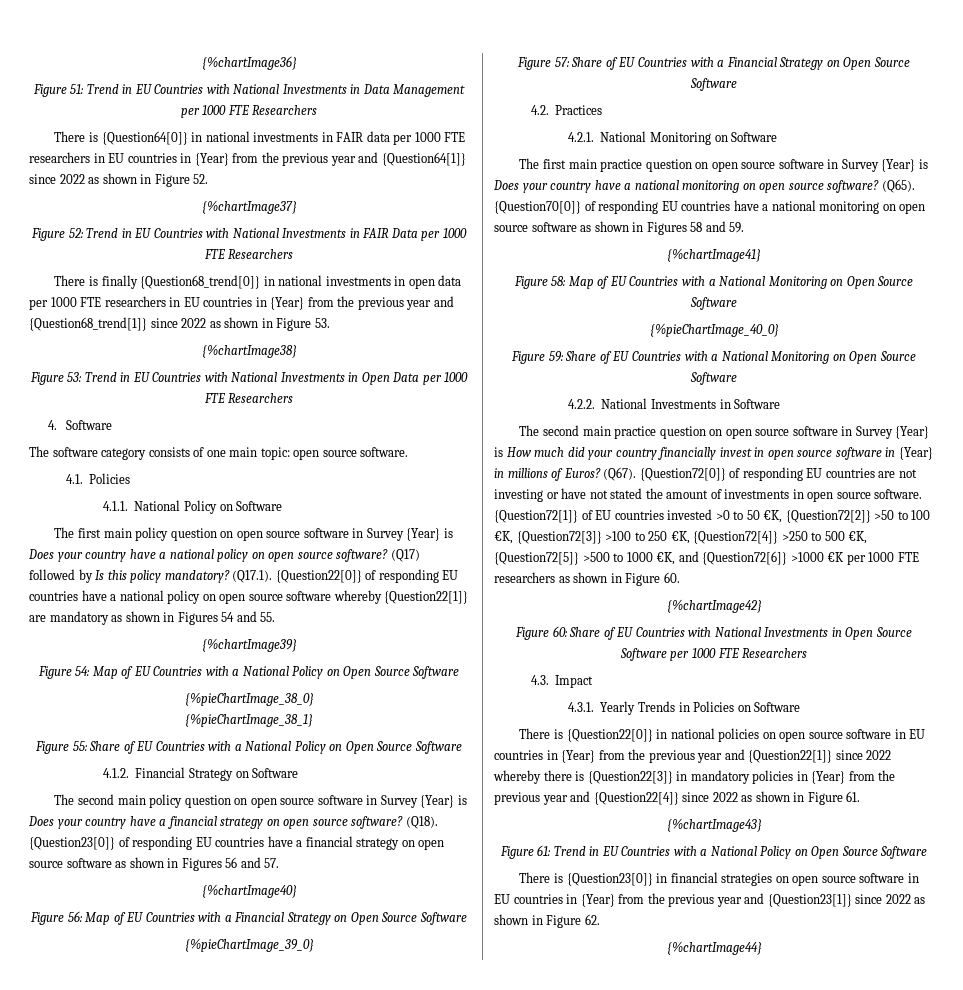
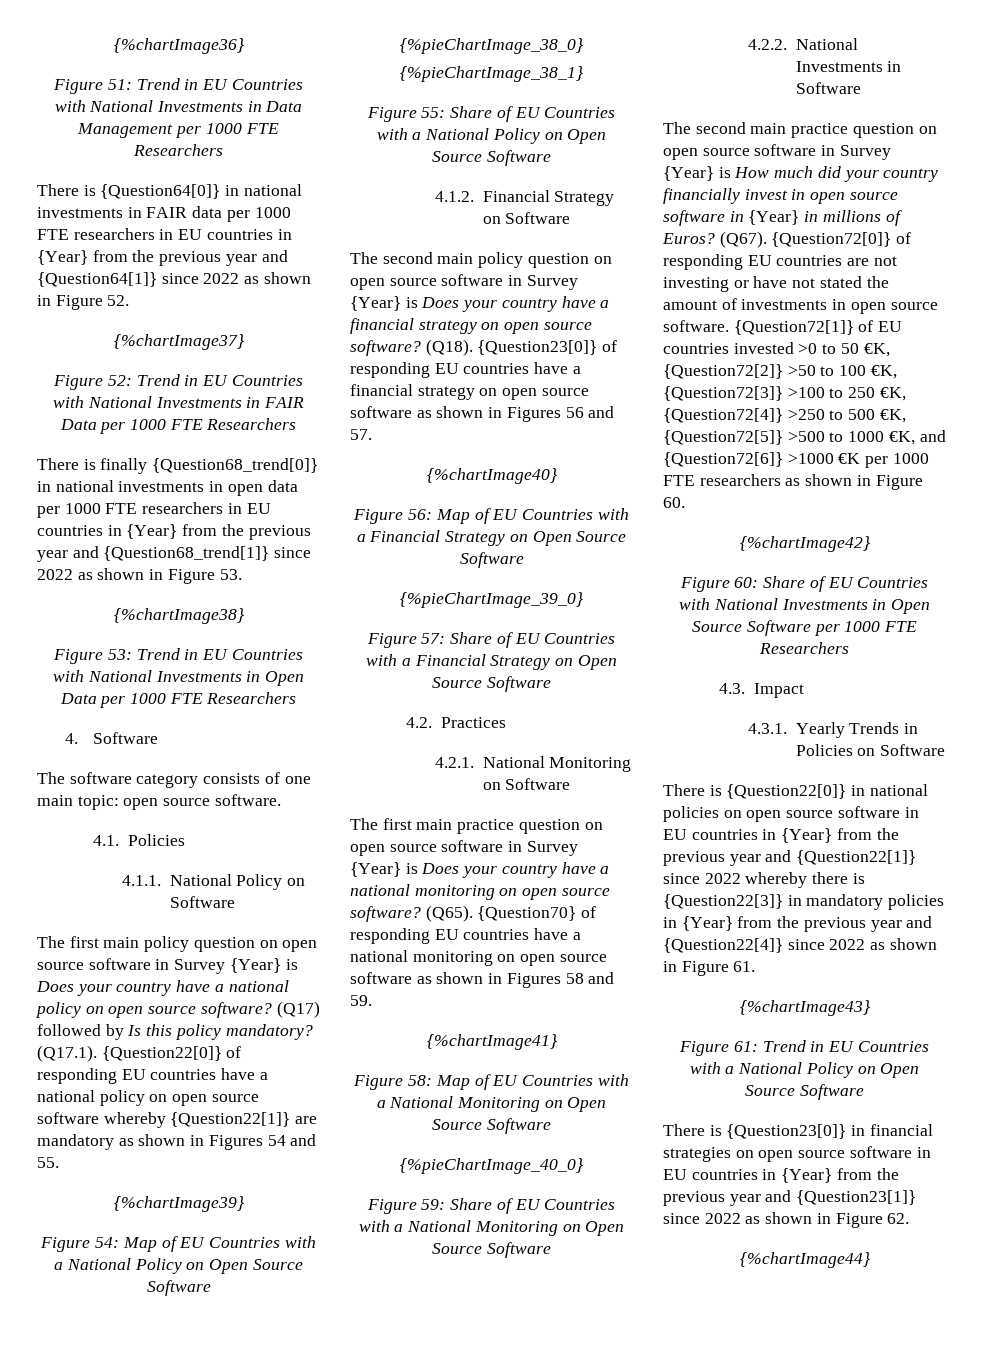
[494,201,581,214] {Question70[0]} -> [477,906,577,921] {Question70}

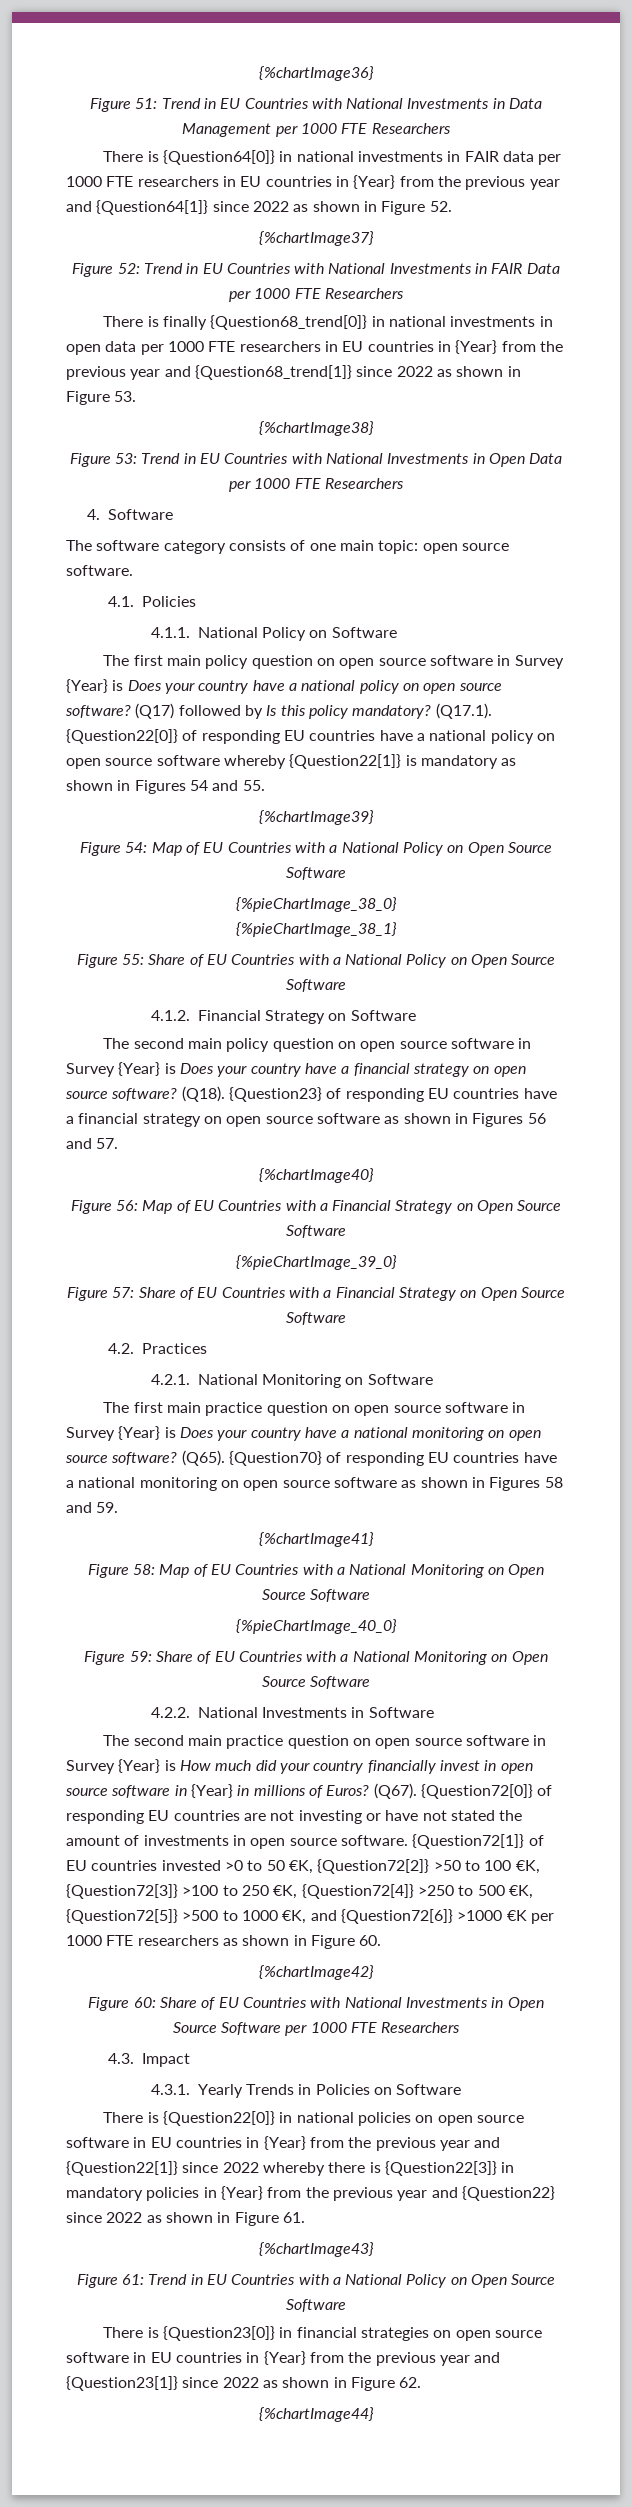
[295,1116,318,1124] are -> [405,755,417,766] is
[477,340,598,355] {Question23[0]} -> [228,1087,322,1102] {Question23}
[663,938,783,953] {Question22[4]} -> [461,2186,555,2201] {Question22}

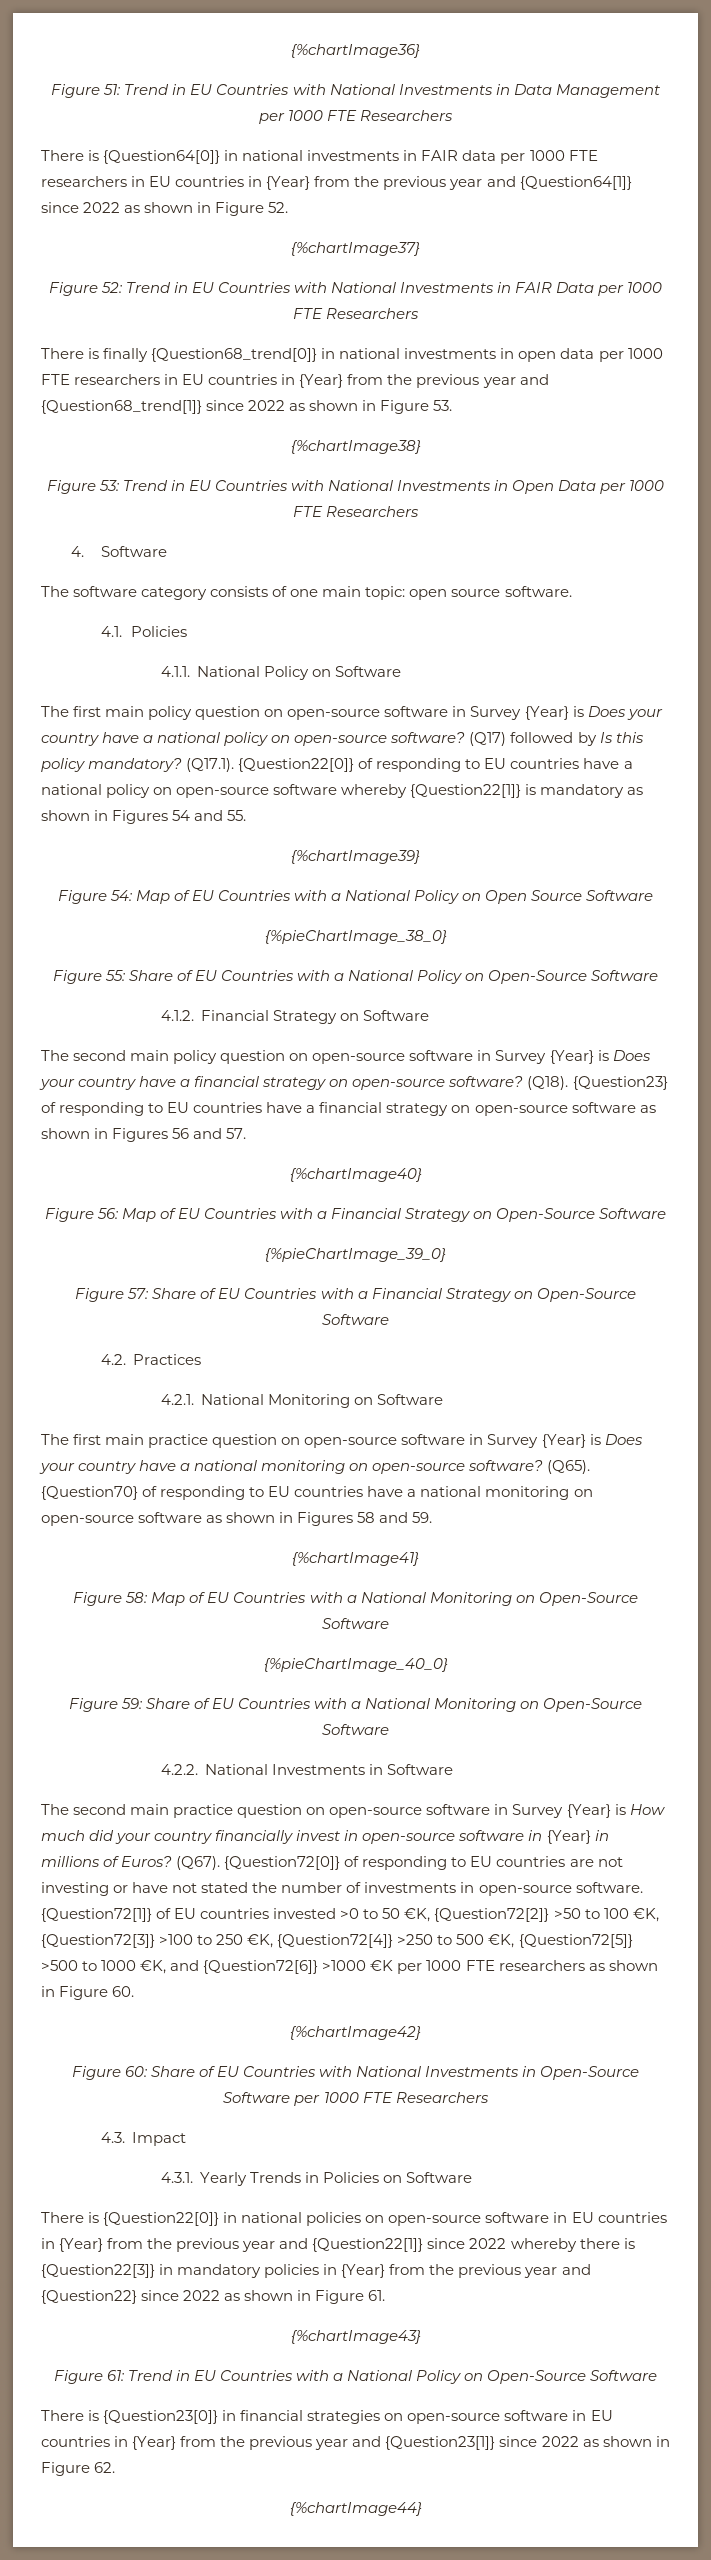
[339,658,426,669] open source -> [287,709,381,720] open-source
[423,682,502,694] open source -> [294,735,388,746] open-source
(280, 737) none -> [465,759,481,769] to
[66,758,153,769] open source -> [176,787,270,798] open-source
[235,922,397,937] // {%pieChartImage_38_1} -> (447, 937) none
[471,954,556,968] Open Source -> [488,970,588,984] Open-Source
[360,1041,447,1052] open source -> [312,1053,406,1064] open-source
[493,1066,526,1077] [65,1090,108,1099] open source -> [352,1079,446,1090] open-source
(424, 1095) none -> [148,1103,164,1113] to
[226,1116,313,1127] open source -> [474,1105,568,1116] open-source
[477,1200,562,1214] Open Source -> [496,1208,596,1222] Open-Source
[480,1287,565,1301] Open Source -> [536,1288,636,1302] Open-Source
[354,1405,441,1416] open source -> [304,1437,398,1448] open-source
[508,1430,541,1441] [65,1454,108,1463] open source -> [372,1463,466,1474] open-source
(424, 1459) none -> [249,1487,265,1497] to
[243,1480,330,1491] open source -> [41,1515,134,1526] open-source
[508,1564,545,1578] [261,1589,306,1600] Open Source -> [538,1592,638,1606] Open-Source
[511,1651,548,1665] [261,1676,306,1687] Open Source -> [543,1698,643,1712] Open-Source
[375,1738,462,1749] open source -> [329,1807,423,1818] open-source
[500,1763,533,1774] [65,1787,108,1796] open source -> [362,1833,456,1844] open-source
(144, 1817) none -> [451,1857,467,1867] to
[66,1835,120,1846] amount -> [281,1882,343,1893] number
[250,1838,337,1849] open source -> [478,1885,572,1896] open-source
[507,1997,544,2011] [172,2022,217,2033] Open Source -> [540,2066,640,2080] Open-Source
[437,2115,525,2126] open source -> [388,2215,482,2226] open-source
[471,2274,556,2288] Open Source -> [487,2370,587,2384] Open-Source
[455,2330,543,2341] open source -> [407,2413,501,2424] open-source

